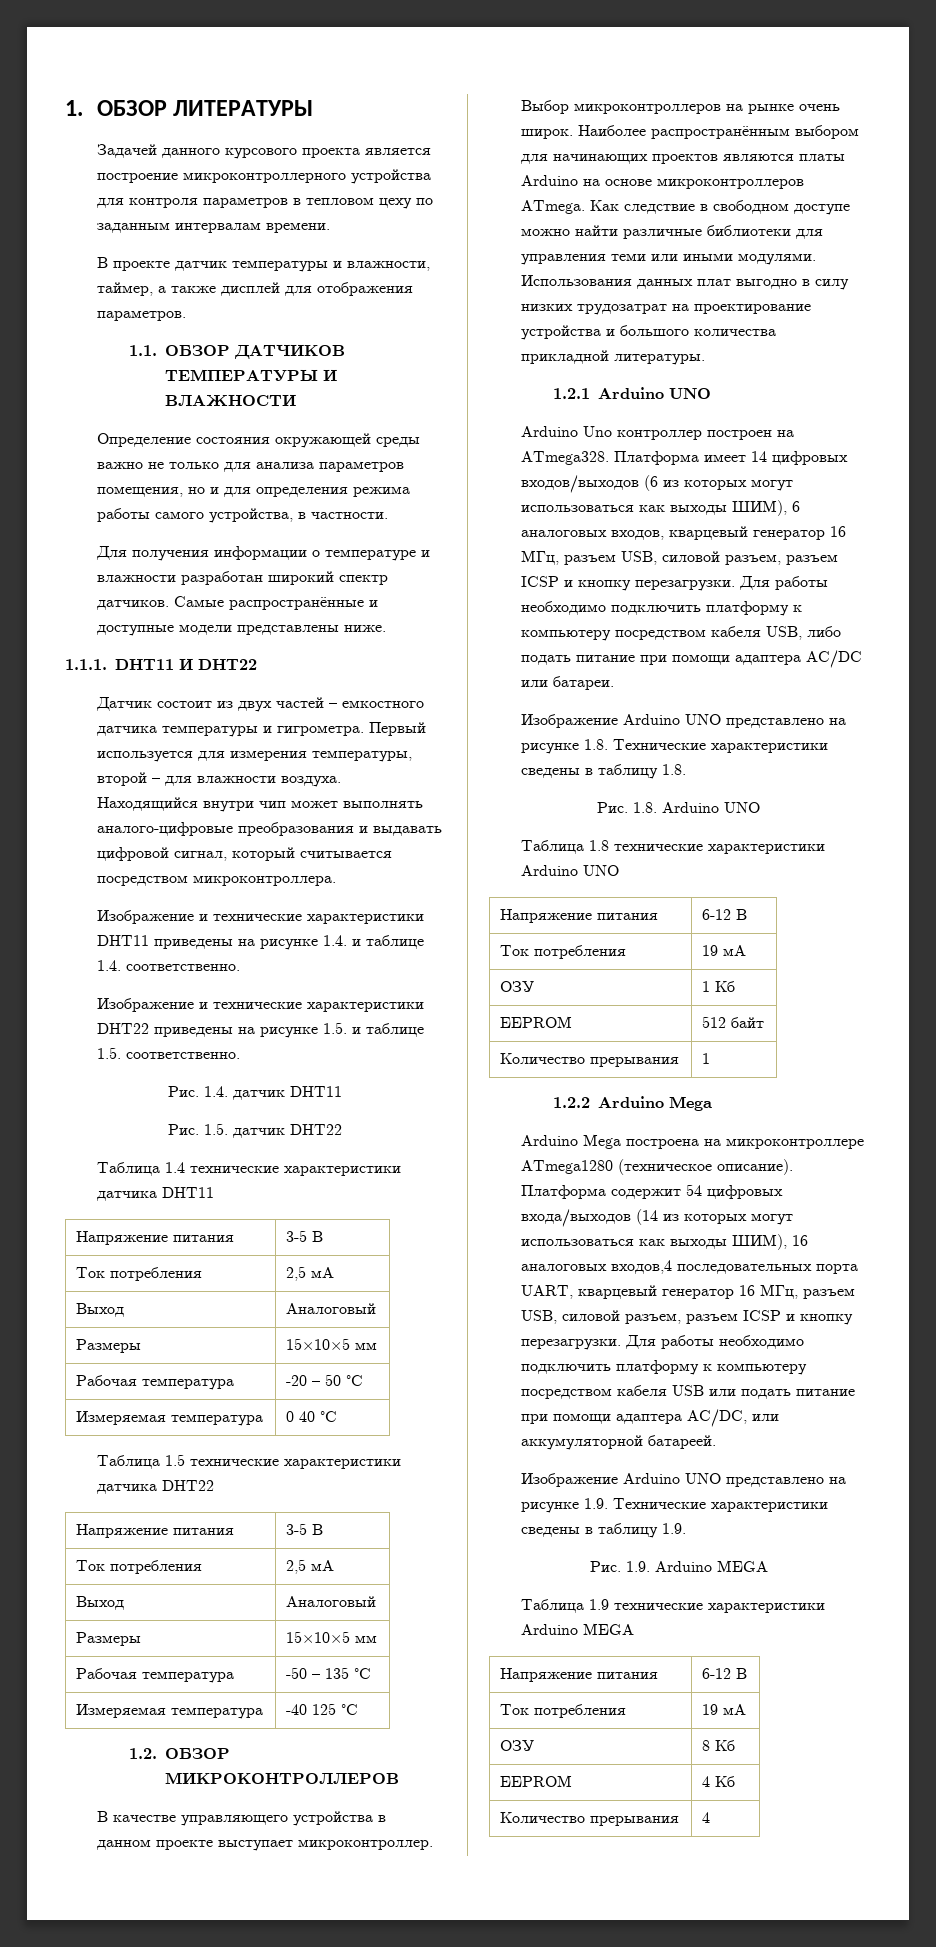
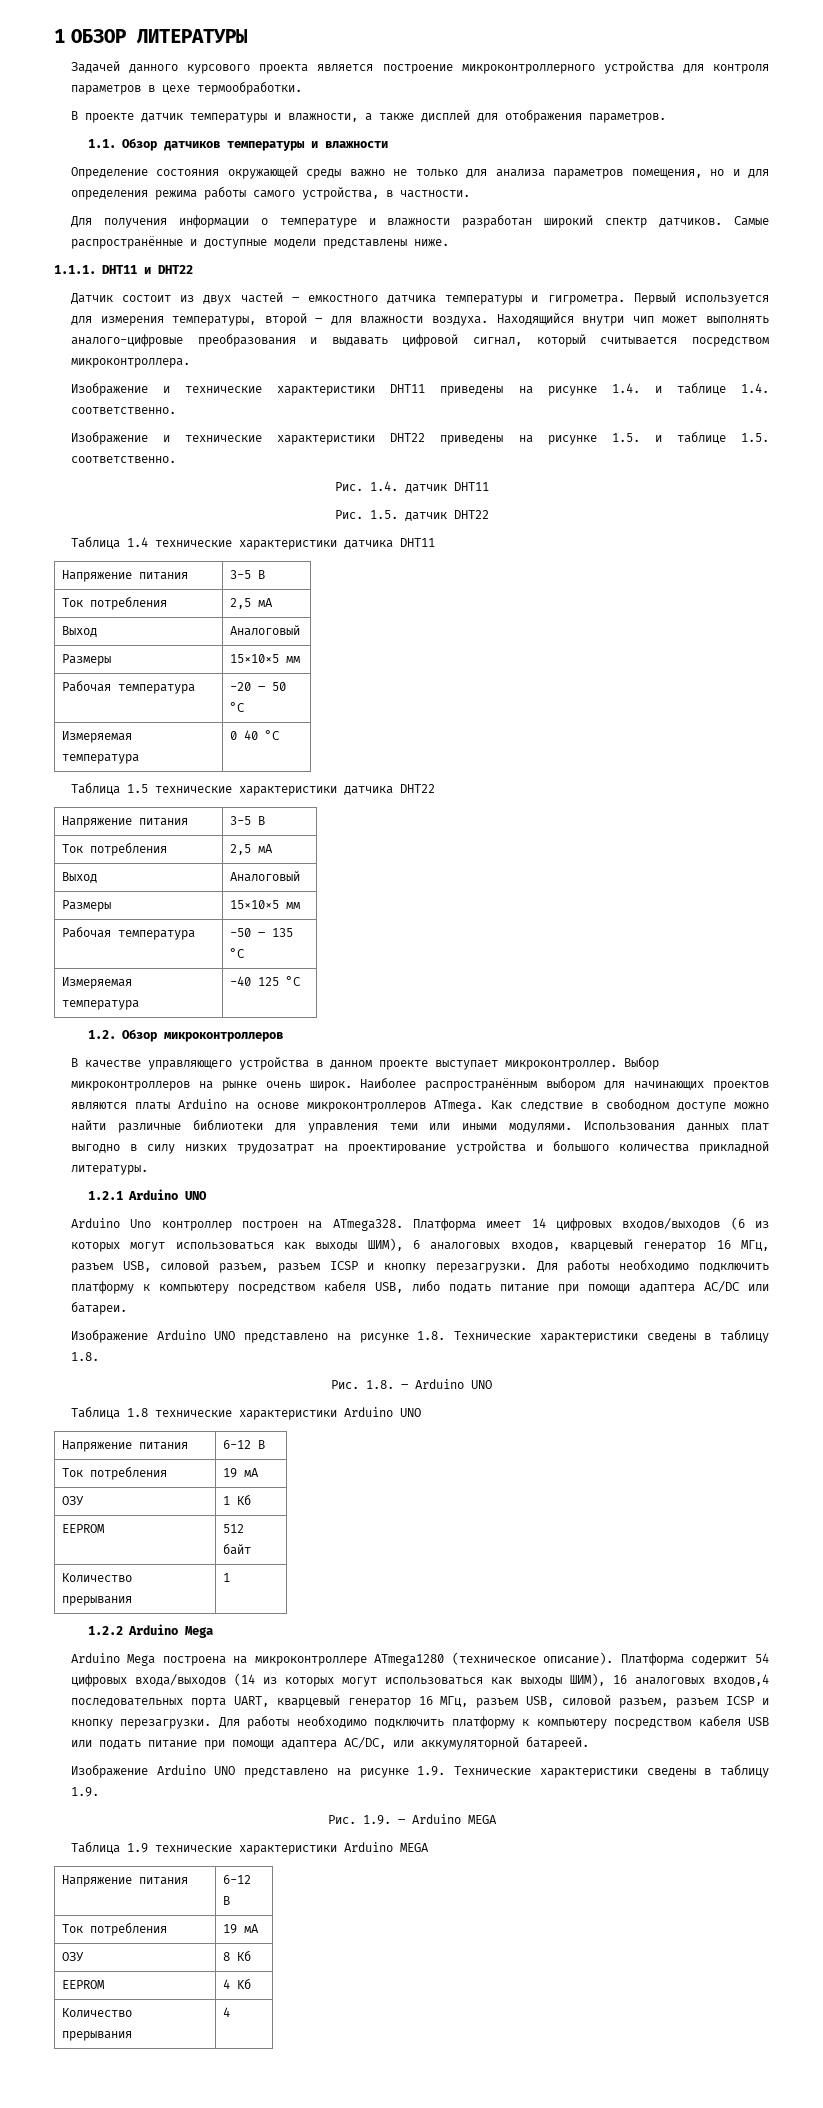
[65,100,83,116] 1. -> [54,29,65,43] 1
[305,197,433,209] [96,222,330,233] тепловом цеху по заданным интервалам времени. -> [161,81,302,95] цехе термообработки.
[96,282,153,296] таймер, -> (358, 117) none
[164,344,345,359] [164,369,337,382] [164,394,296,407] ОБЗОР ДАТЧИКОВ ТЕМПЕРАТУРЫ И ВЛАЖНОСТИ -> [121,138,388,151] Обзор датчиков температуры и влажности
[179,658,193,670] И -> [144,267,151,274] и
[164,1748,230,1759] [164,1772,399,1785] ОБЗОР МИКРОКОНТРОЛЛЕРОВ -> [121,1029,283,1042] Обзор микроконтроллеров
(657, 807) none -> [401,1384,408,1389] –
(650, 1566) none -> [397,1819,405,1824] –

